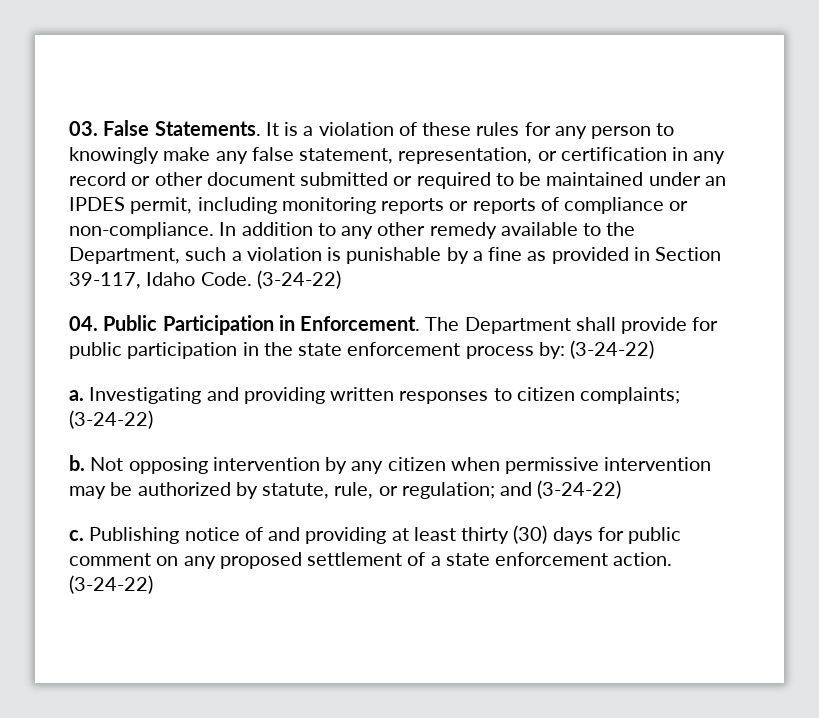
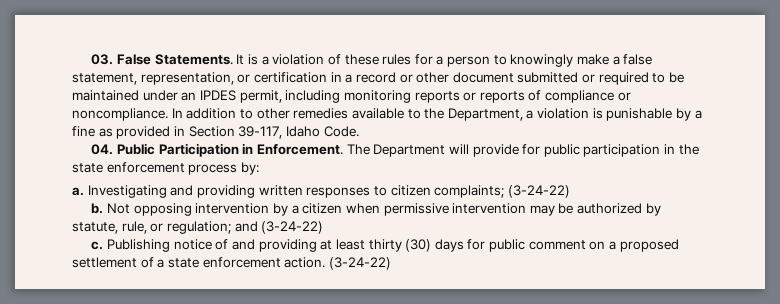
[554,126,587,139] any -> [436,56,444,65] a
[215,151,248,164] any -> [612,56,620,65] a
[693,151,726,164] any -> [345,74,353,83] a
[69,222,214,239] non-compliance. -> [72,108,168,121] noncompliance.
[341,222,497,239] any other remedy -> [256,108,349,119] other remedies
[185,247,227,261] such -> (523, 114) none
[256,270,341,289] (3-24-22) -> (359, 131) none
[575,317,616,331] shall -> [448,144,469,154] will
[570,340,655,359] (3-24-22) -> (259, 168) none
[351,461,384,474] any -> [291,205,299,214] a
[183,556,216,569] any -> [609,241,617,250] a

